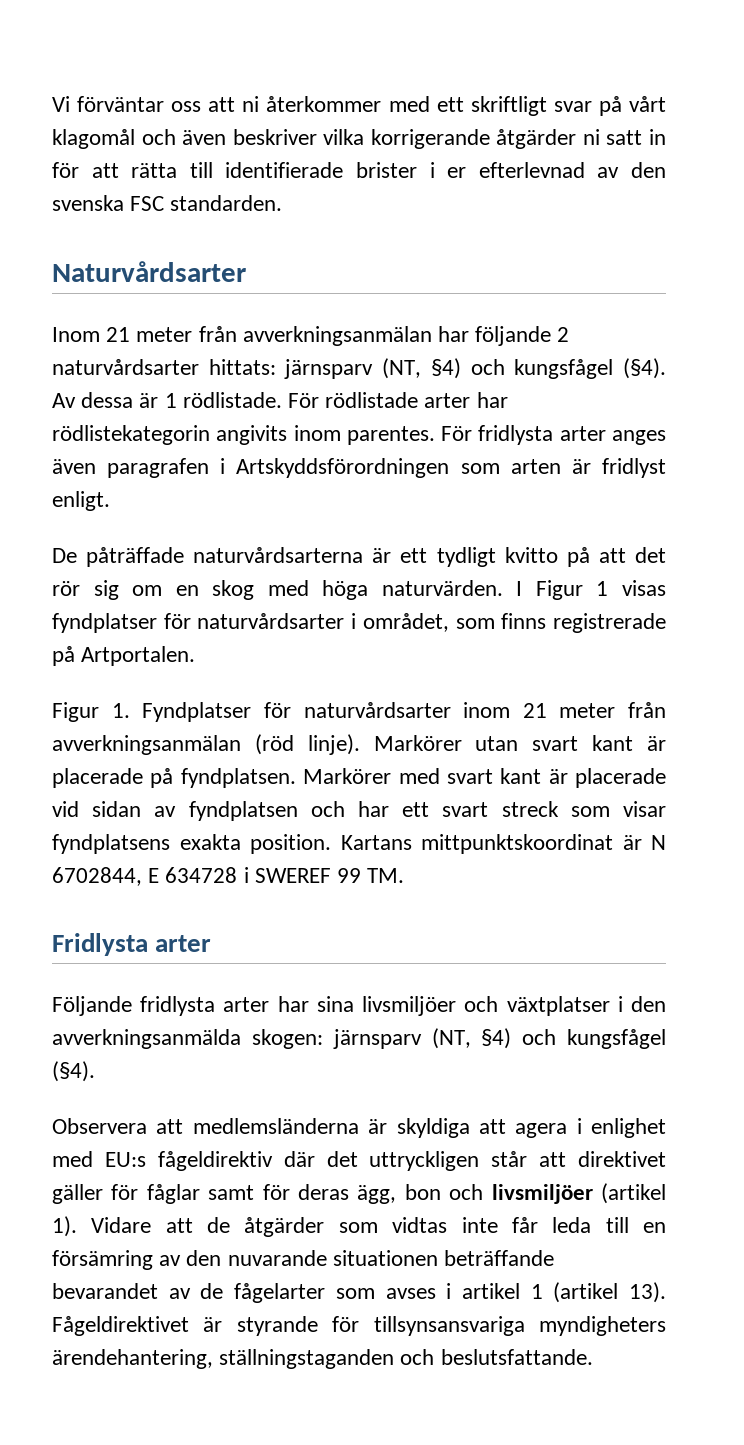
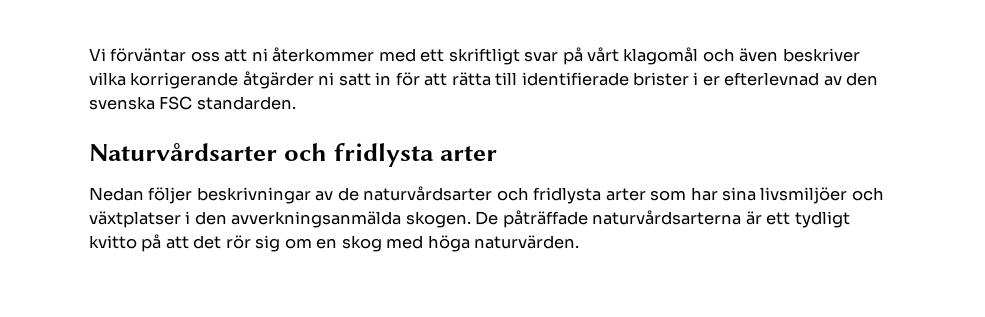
[52,326,570,346] [52,358,666,379] [52,392,508,408] [52,425,666,445] [52,458,666,478] [52,491,110,511] // Inom 21 meter från avverkningsanmälan har följande 2 naturvårdsarter hittats: järnsparv (NT, §4) och kungsfågel (§4). Av dessa är 1 rödlistade. För rödlistade arter har rödlistekategorin angivits inom parentes. För fridlysta arter anges även paragrafen i Artskyddsförordningen som arten är fridlyst enligt. // -> [284,143,498,167] [89,186,884,204] [89,211,471,228] och fridlysta arter // Nedan följer beskrivningar av de naturvårdsarter och fridlysta arter som har sina livsmiljöer och växtplatser i den avverkningsanmälda skogen.
[516,580,666,600] [52,613,666,633] [52,646,196,666] [52,702,666,722] [52,734,666,755] [52,768,666,788] [52,801,666,821] [52,834,666,854] [52,867,405,886] [52,933,212,956] [52,996,666,1016] [52,1028,666,1049] [52,1061,95,1082] [52,1118,666,1138] [52,1151,666,1171] [52,1183,666,1204] [52,1216,666,1237] [52,1250,555,1270] [52,1282,666,1303] [52,1316,666,1336] [52,1349,593,1369] I Figur 1 visas fyndplatser för naturvårdsarter i området, som finns registrerade på Artportalen. // Figur 1. Fyndplatser för naturvårdsarter inom 21 meter från avverkningsanmälan (röd linje). Markörer utan svart kant är placerade på fyndplatsen. Markörer med svart kant är placerade vid sidan av fyndplatsen och har ett svart streck som visar fyndplatsens exakta position. Kartans mittpunktskoordinat är N 6702844, E 634728 i SWEREF 99 TM. // Fridlysta arter // Följande fridlysta arter har sina livsmiljöer och växtplatser i den avverkningsanmälda skogen: järnsparv (NT, §4) och kungsfågel (§4). // Observera att medlemsländerna är skyldiga att agera i enlighet med EU:s fågeldirektiv där det uttryckligen står att direktivet gäller för fåglar samt för deras ägg, bon och livsmiljöer (artikel 1). Vidare att de åtgärder som vidtas inte får leda till en försämring av den nuvarande situationen beträffande bevarandet av de fågelarter som avses i artikel 1 (artikel 13). Fågeldirektivet är styrande för tillsynsansvariga myndigheters ärendehantering, ställningstaganden och beslutsfattande. -> (580, 242) none

